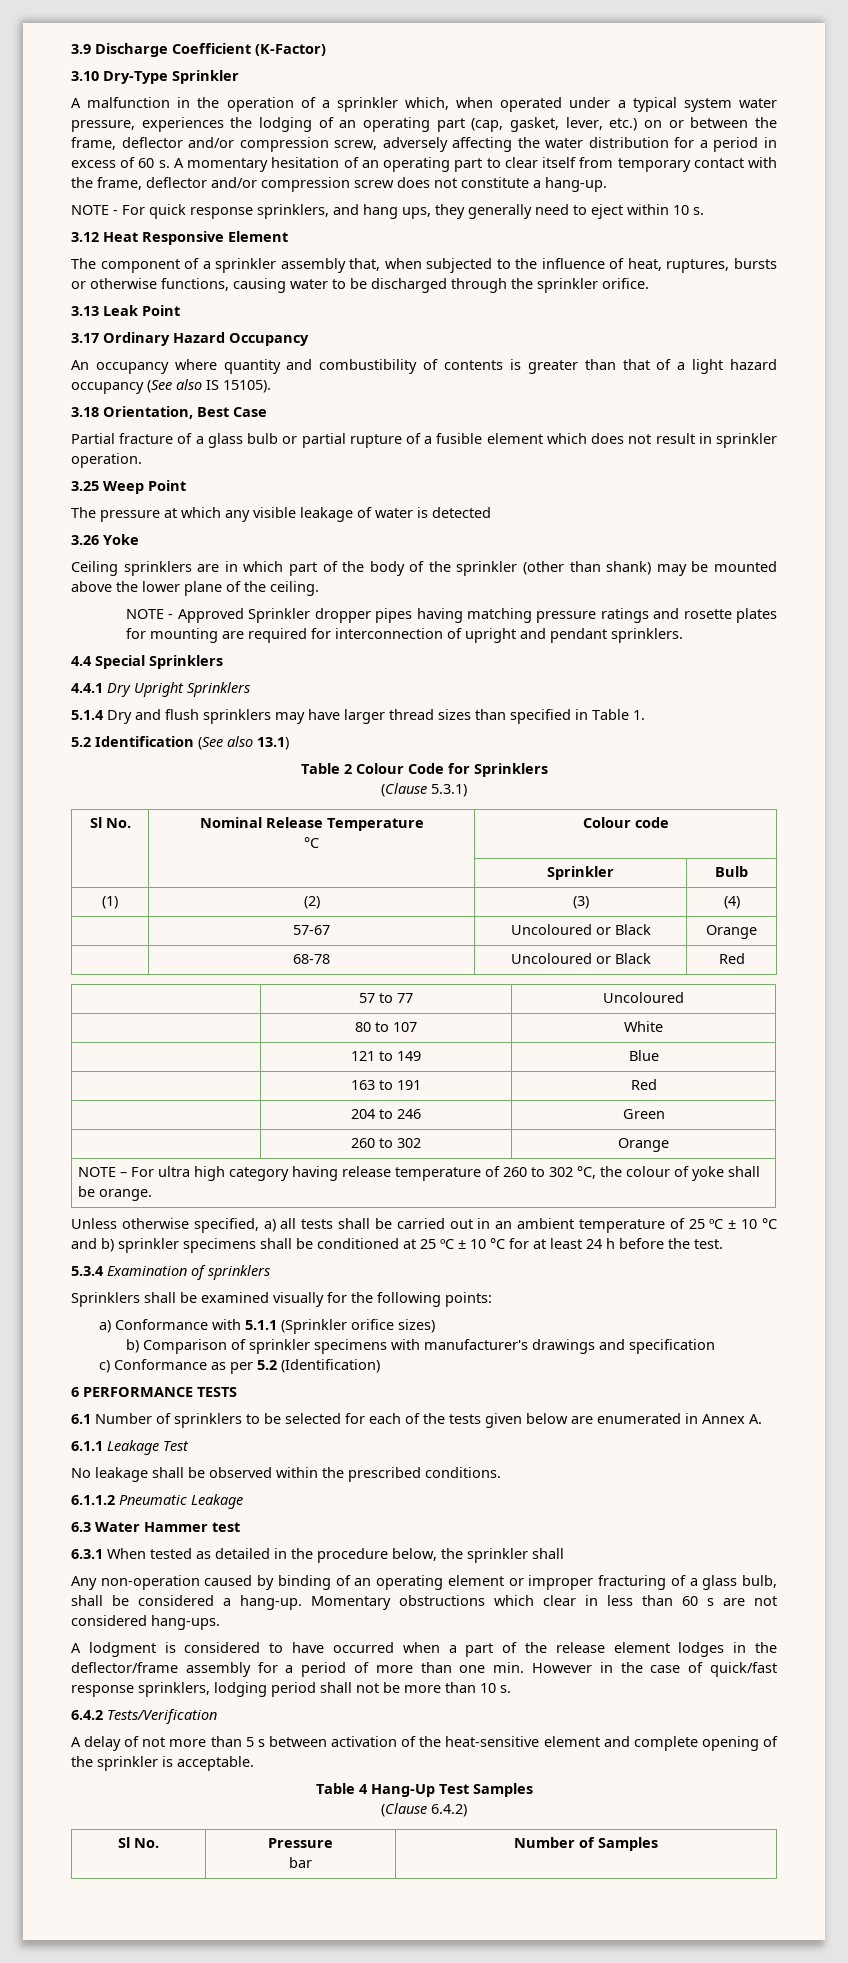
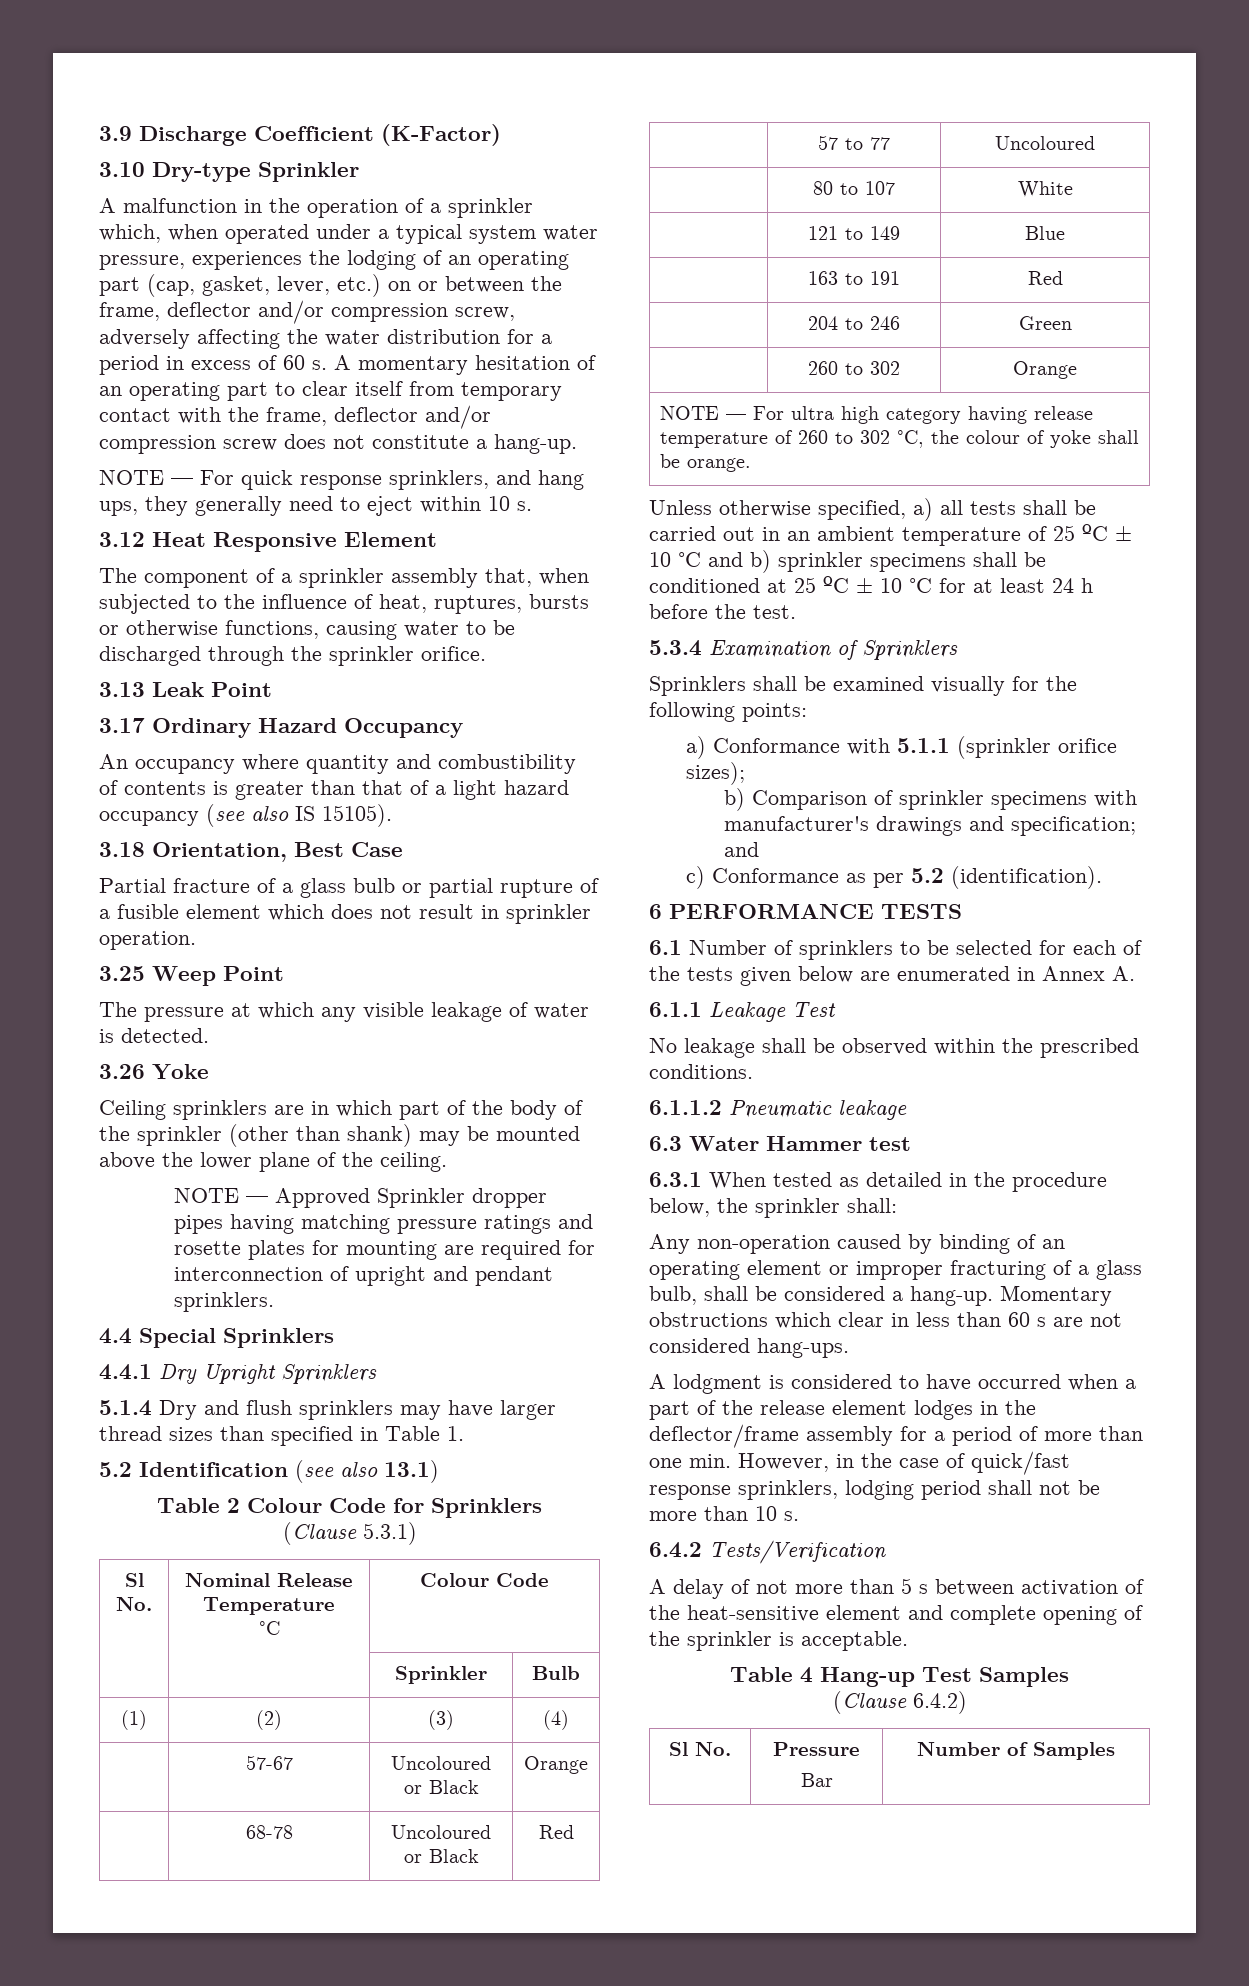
[103,71,168,84] Dry-Type -> [152,162,251,182] Dry-type
[113,210,118,215] - -> [171,478,193,485] —
[147,380,172,393] (See -> [206,804,245,827] (see
[432,507,491,518] detected -> [121,1028,209,1043] detected.
[168,614,174,619] - -> [245,1196,268,1203] —
[198,737,223,750] (See -> [295,1460,334,1483] (see
[634,817,669,828] code -> [496,1573,549,1587] Code
[119,1172,127,1177] – -> [725,414,746,420] —
[208,1265,270,1280] sprinklers -> [862,640,958,660] Sprinklers
[280,1319,435,1334] (Sprinkler orifice sizes) -> [957,736,1118,759] [686,762,746,785] (sprinkler orifice sizes);
[629,1339,716,1354] specification -> [1010,816,1136,836] [723,842,759,857] specification; and
[280,1359,380,1373] (Identification) -> [951,866,1103,889] (identification).
[191,1494,243,1509] Leakage -> [838,1100,907,1120] leakage
[532,1548,564,1559] shall -> [847,1198,897,1213] shall:
[532,1663,593,1673] However -> [738,1453,829,1472] However,
[370,1784,435,1797] Hang-Up -> [820,1667,915,1687] Hang-up
[289,1857,312,1868] bar -> [800,1773,833,1787] Bar

